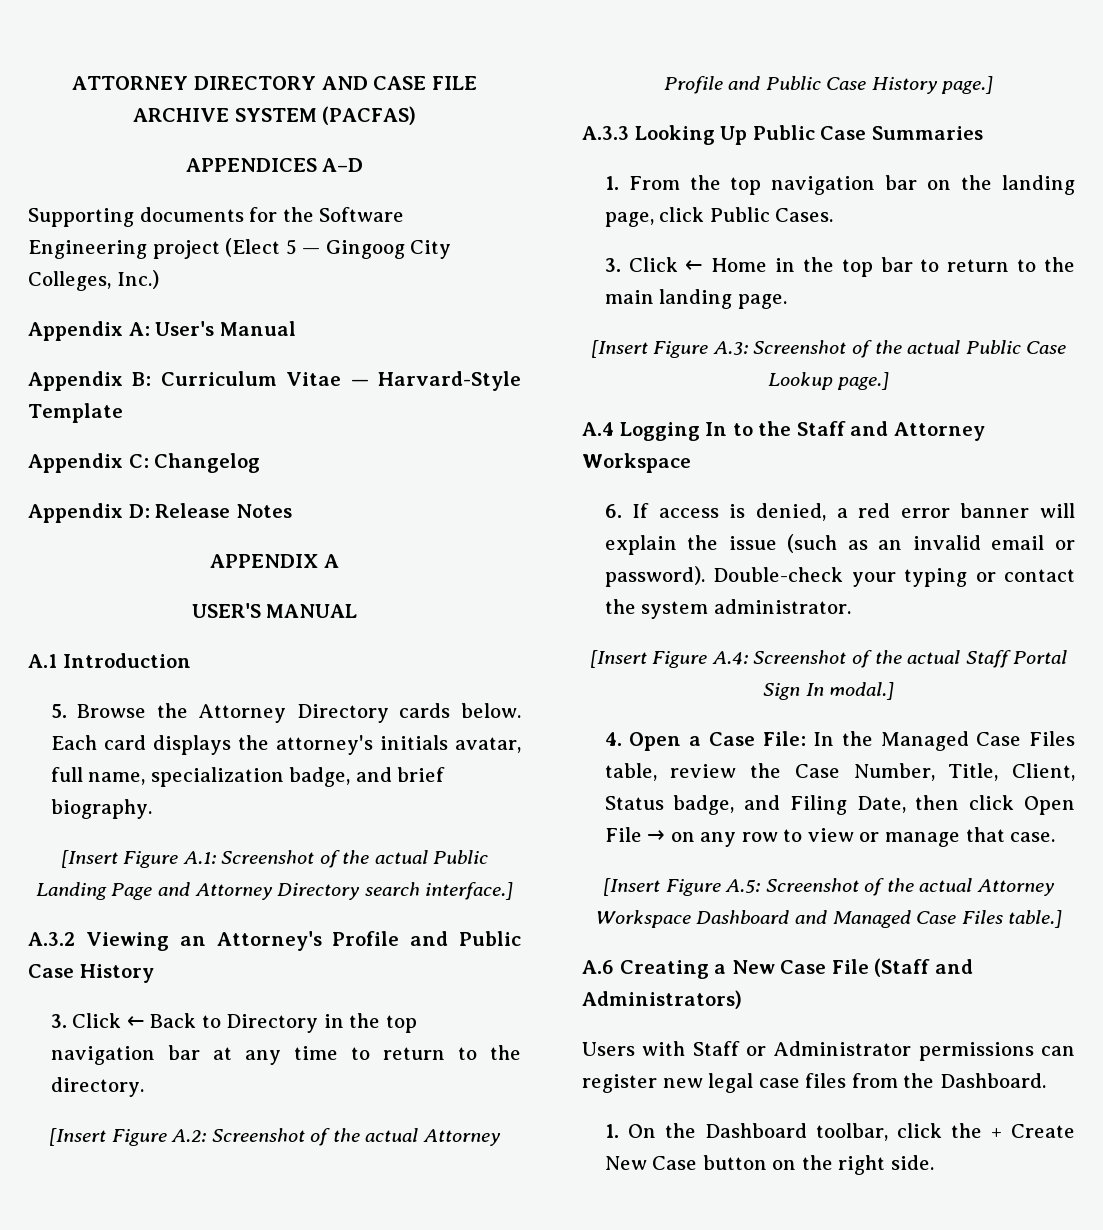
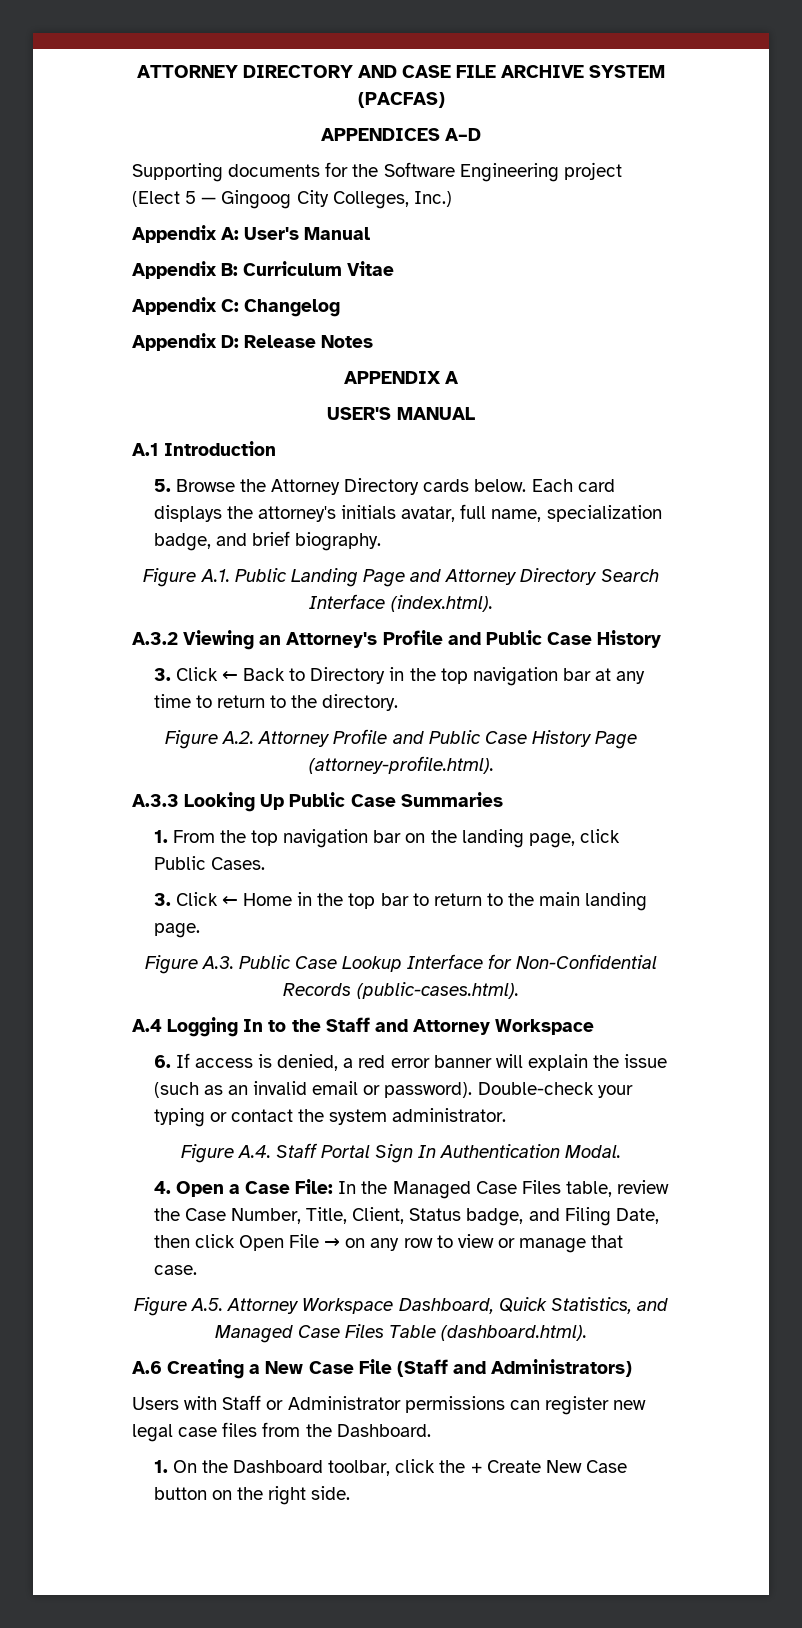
[350,371,521,391] [28,403,123,423] — Harvard-Style Template -> (395, 268) none
[60,850,428,868] [Insert Figure A.1: Screenshot of the actual -> [143,568,230,587] Figure A.1.
[364,882,514,900] search interface.] -> [600,569,659,582] [309,594,493,612] Search Interface (index.html).
[49,1128,419,1146] [Insert Figure A.2: Screenshot of the actual -> [164,730,255,749] Figure A.2.
[941,76,994,94] page.] -> [595,731,638,749] [308,756,494,774] Page (attorney-profile.html).
[590,340,1067,358] [767,372,890,390] [Insert Figure A.3: Screenshot of the actual Public Case Lookup page.] -> [144,954,658,974] [283,982,519,999] Figure A.3. Public Case Lookup Interface for Non-Confidential Records (public-cases.html).
[589,650,961,668] [Insert Figure A.4: Screenshot of the actual -> [180,1144,271,1163] Figure A.4.
[829,682,895,700] modal.] -> [440,1144,622,1158] Authentication Modal.
[603,878,1055,896] [594,910,790,928] [Insert Figure A.5: Screenshot of the actual Attorney Workspace Dashboard -> [134,1297,632,1316] Figure A.5. Attorney Workspace Dashboard, Quick Statistics,
[1008,910,1063,928] table.] -> [389,1325,588,1341] Table (dashboard.html).

